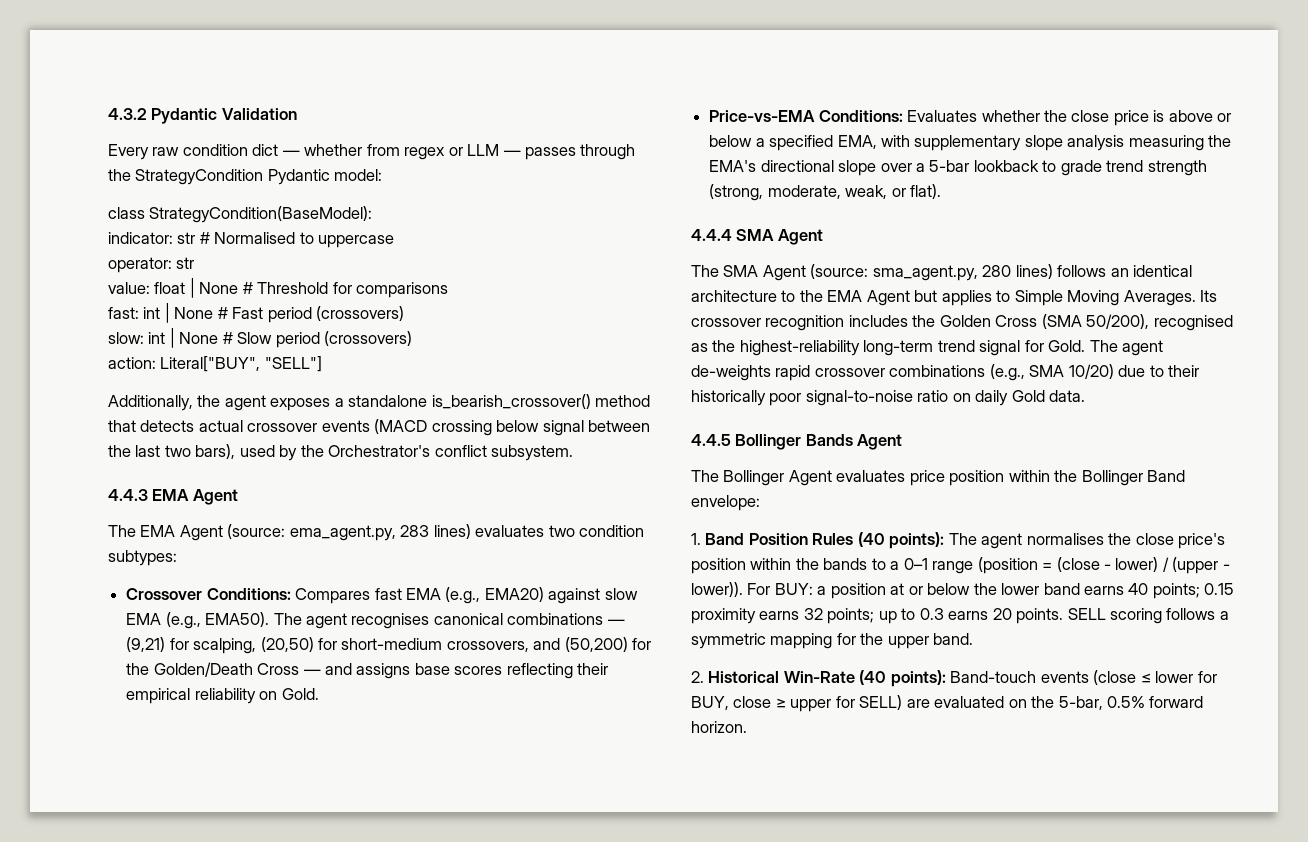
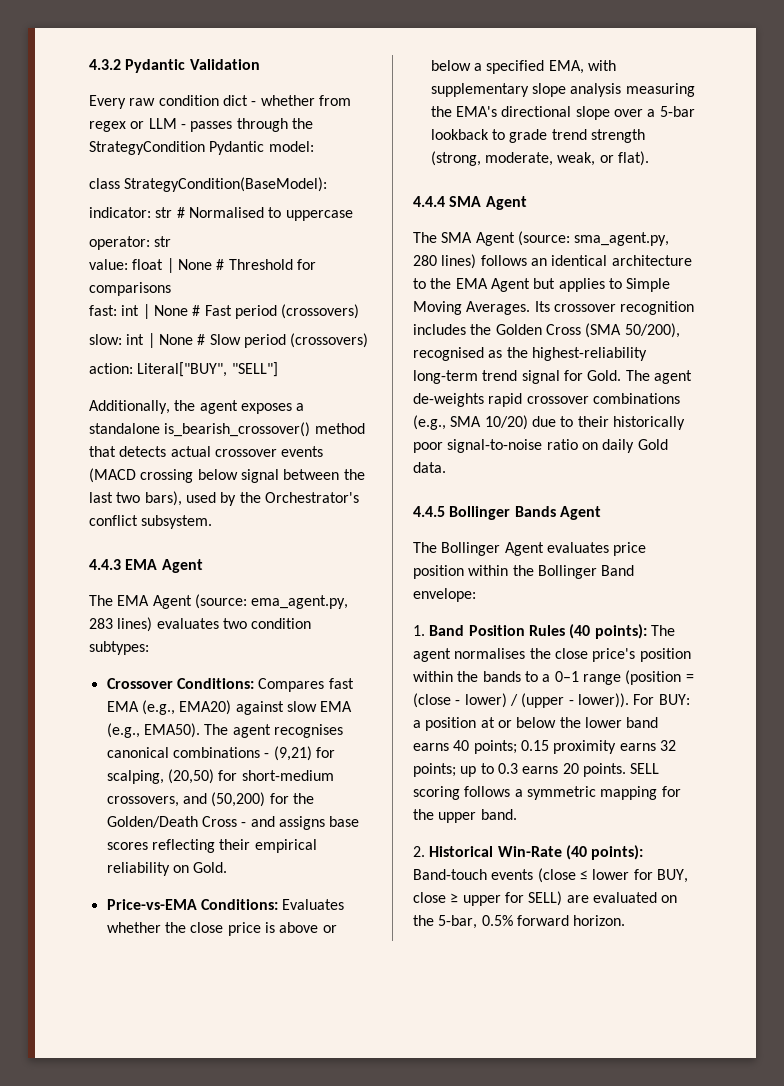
[282,150,300,156] — -> [251,101,257,106] -
[503,150,521,156] — -> [180,124,186,129] -
[607,619,625,625] — -> [264,753,270,758] -
[303,669,321,675] — -> [241,822,247,827] -

